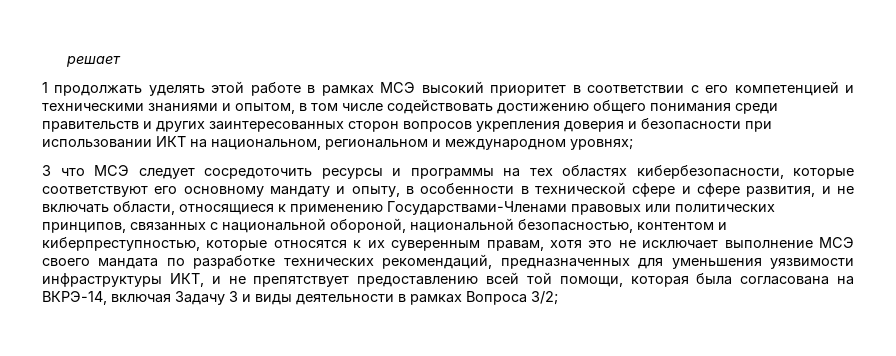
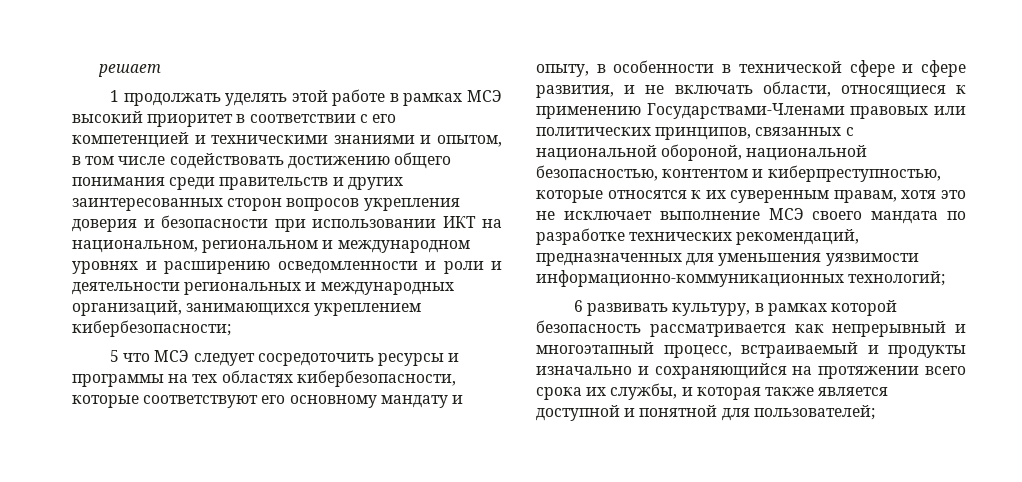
[570,139,633,150] [42,165,51,176] уровнях; // 3 -> [72,261,502,274] [72,282,454,295] [72,300,422,316] [72,320,231,337] [109,350,119,362] уровнях и расширению осведомленности и роли и деятельности региональных и международных организаций, занимающихся укреплением кибербезопасности; // 5
[42,272,855,287] [42,291,558,305] инфраструктуры ИКТ, и не препятствует предоставлению всей той помощи, которая была согласована на ВКРЭ-14, включая Задачу 3 и виды деятельности в рамках Вопроса 3/2; -> [536,270,946,287] [573,300,897,316] [536,320,966,337] [536,342,966,358] [536,363,966,379] [536,383,889,400] [536,405,875,421] информационно-коммуникационных технологий; // 6 развивать культуру, в рамках которой безопасность рассматривается как непрерывный и многоэтапный процесс, встраиваемый и продукты изначально и сохраняющийся на протяжении всего срока их службы, и которая также является доступной и понятной для пользователей;

